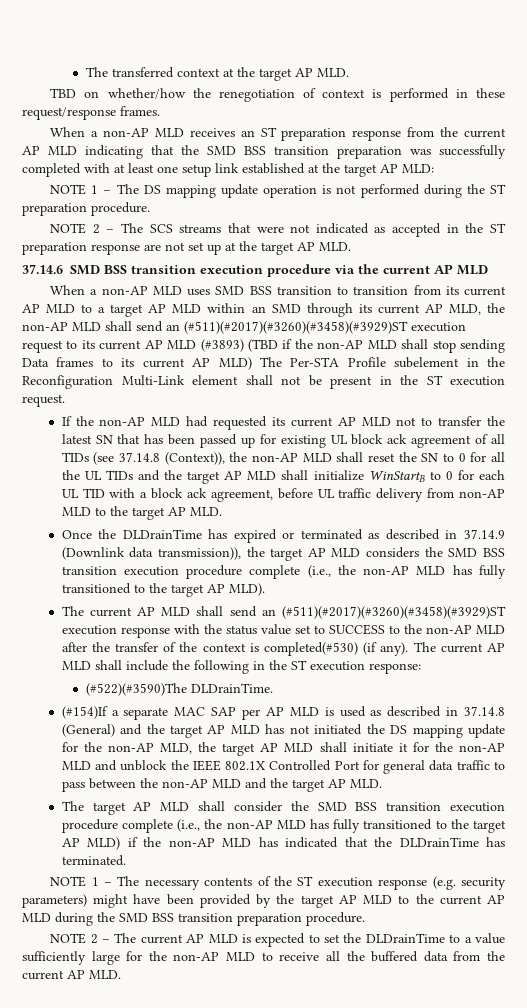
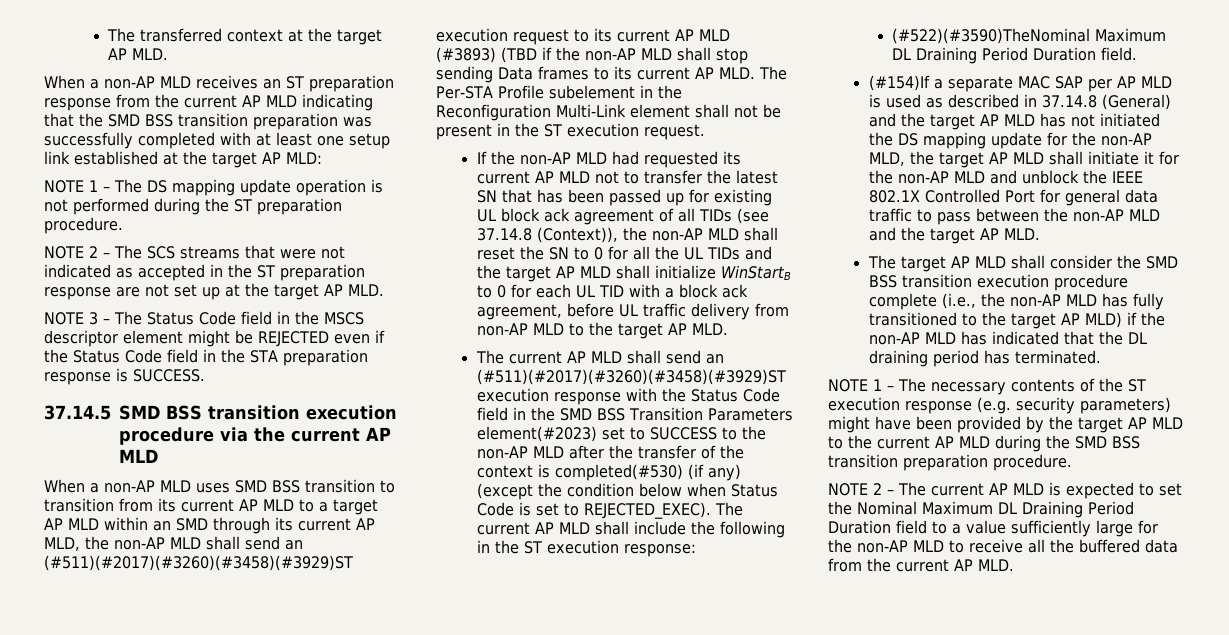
[50,88,506,102] [22,106,160,120] // TBD on whether/how the renegotiation of context is performed in these request/response frames. -> (168, 54) none
[22,264,63,274] 37.14.6 -> [44,311,364,325] [44,330,385,347] [44,349,368,366] [44,368,205,385] [44,405,111,420] NOTE 3 – The Status Code field in the MSCS descriptor element might be REJECTED even if the Status Code field in the STA preparation response is SUCCESS. // 37.14.5
[218,357,252,370] MLD) -> [719,67,755,79] MLD.
[61,529,506,543] [61,547,505,561] [61,565,506,579] [61,583,265,597] // Once the DLDrainTime has expired or terminated as described in 37.14.9 (Downlink data transmission)), the target AP MLD considers the SMD BSS transition execution procedure complete (i.e., the non-AP MLD has fully transitioned to the target AP MLD). -> (728, 329) none
[225,624,291,635] status value -> [690,388,780,402] [476,407,793,421] [476,426,597,442] Status Code field in the SMD BSS Transition Parameters element(#2023)
[380,642,409,656] any). -> [707,464,741,481] [476,483,778,500] [476,502,711,519] any) (except the condition below when Status Code is set to REJECTED_EXEC).
[86,683,274,696] (#522)(#3590)The DLDrainTime. -> [891,28,1166,44] [891,47,1137,64] (#522)(#3590)TheNominal Maximum DL Draining Period Duration field.
[399,837,479,847] DLDrainTime -> [1127,332,1147,344] [868,350,979,367] DL draining period
[365,933,445,943] DLDrainTime -> [857,501,1134,518] [828,520,927,534] Nominal Maximum DL Draining Period Duration field

